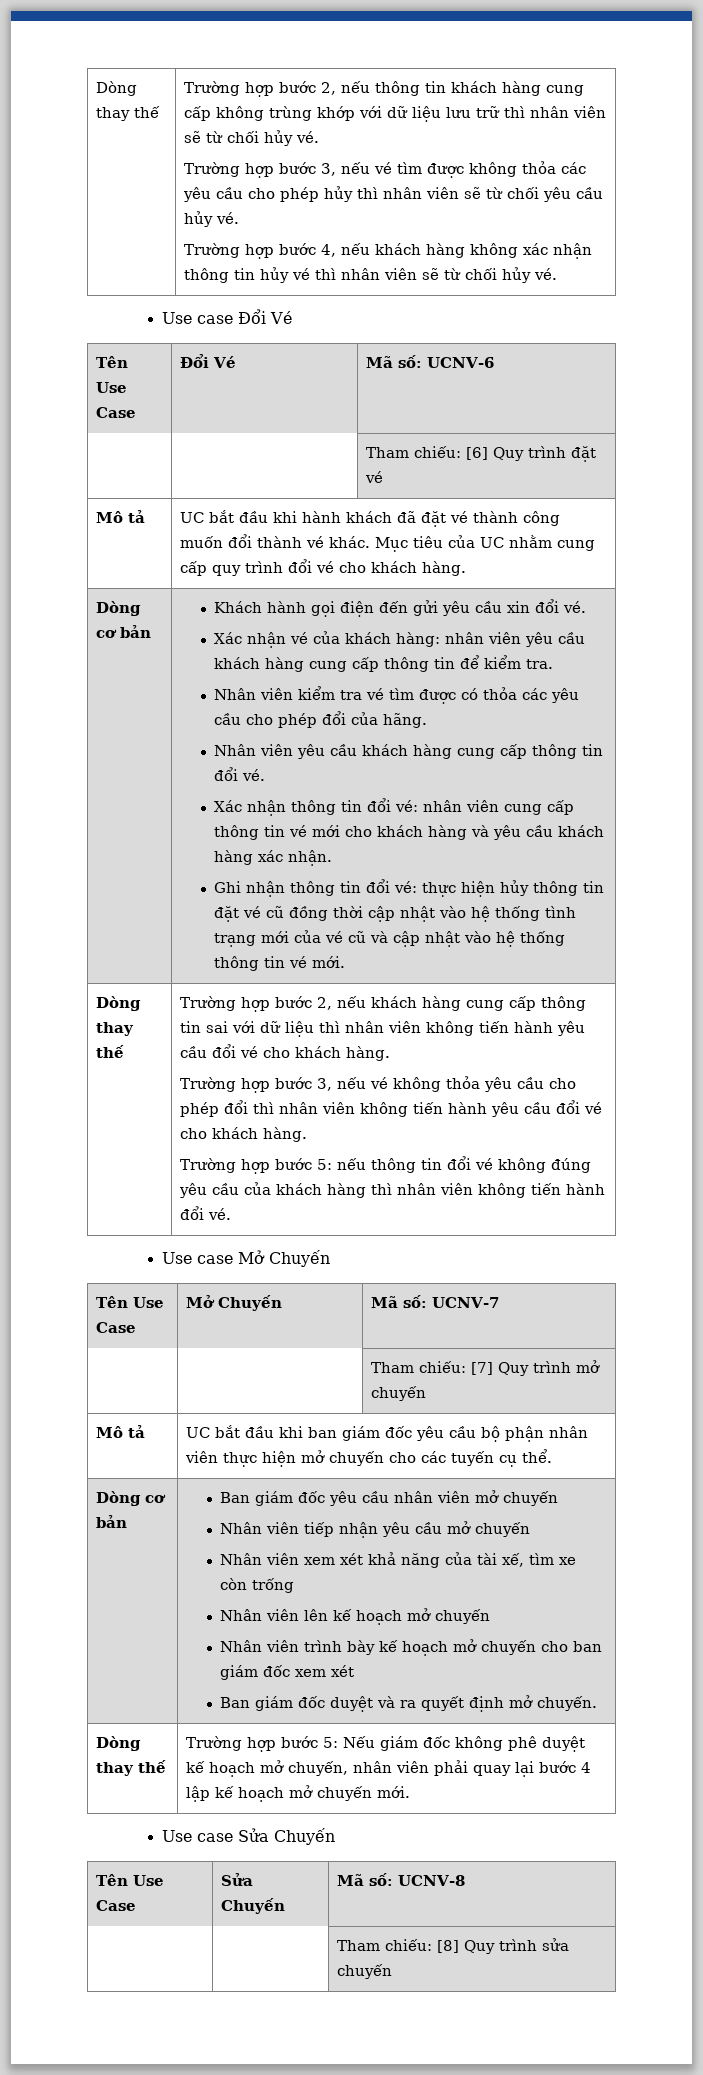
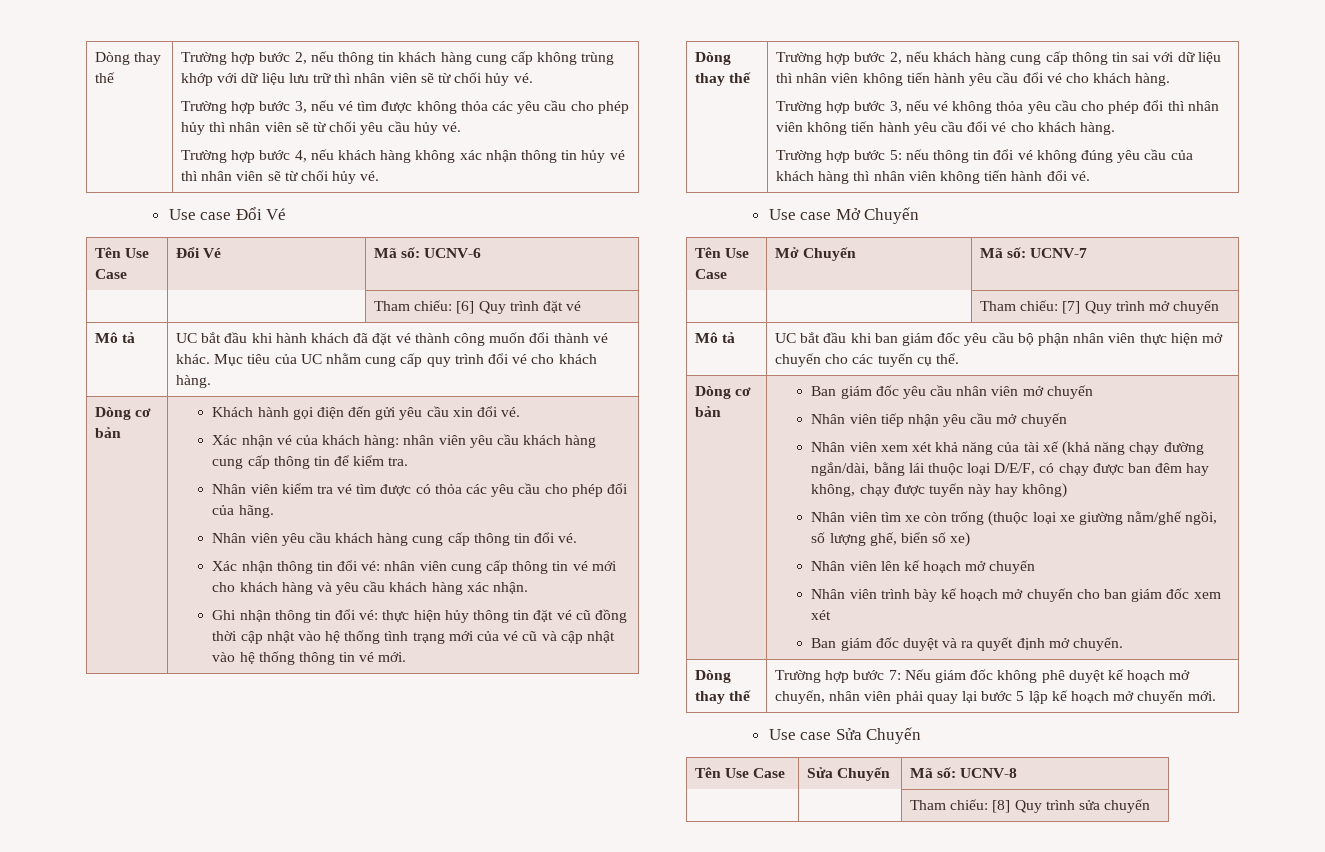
[501,1553,576,1567] [219,1578,294,1593] xế, tìm xe còn trống -> [1042,441,1204,456] [811,462,1210,476] [811,483,1068,498] [811,511,1218,526] [811,532,971,547] xế (khả năng chạy đường ngắn/dài, bằng lái thuộc loại D/E/F, có chạy được ban đêm hay không, chạy được tuyến này hay không) // Nhân viên tìm xe còn trống (thuộc loại xe giường nằm/ghế ngồi, số lượng ghế, biển số xe)
[323,1737,339,1748] 5: -> [888,670,901,680] 7:
[581,1762,592,1773] 4 -> [1016,691,1025,701] 5

